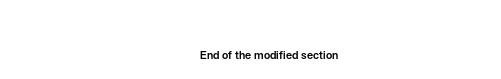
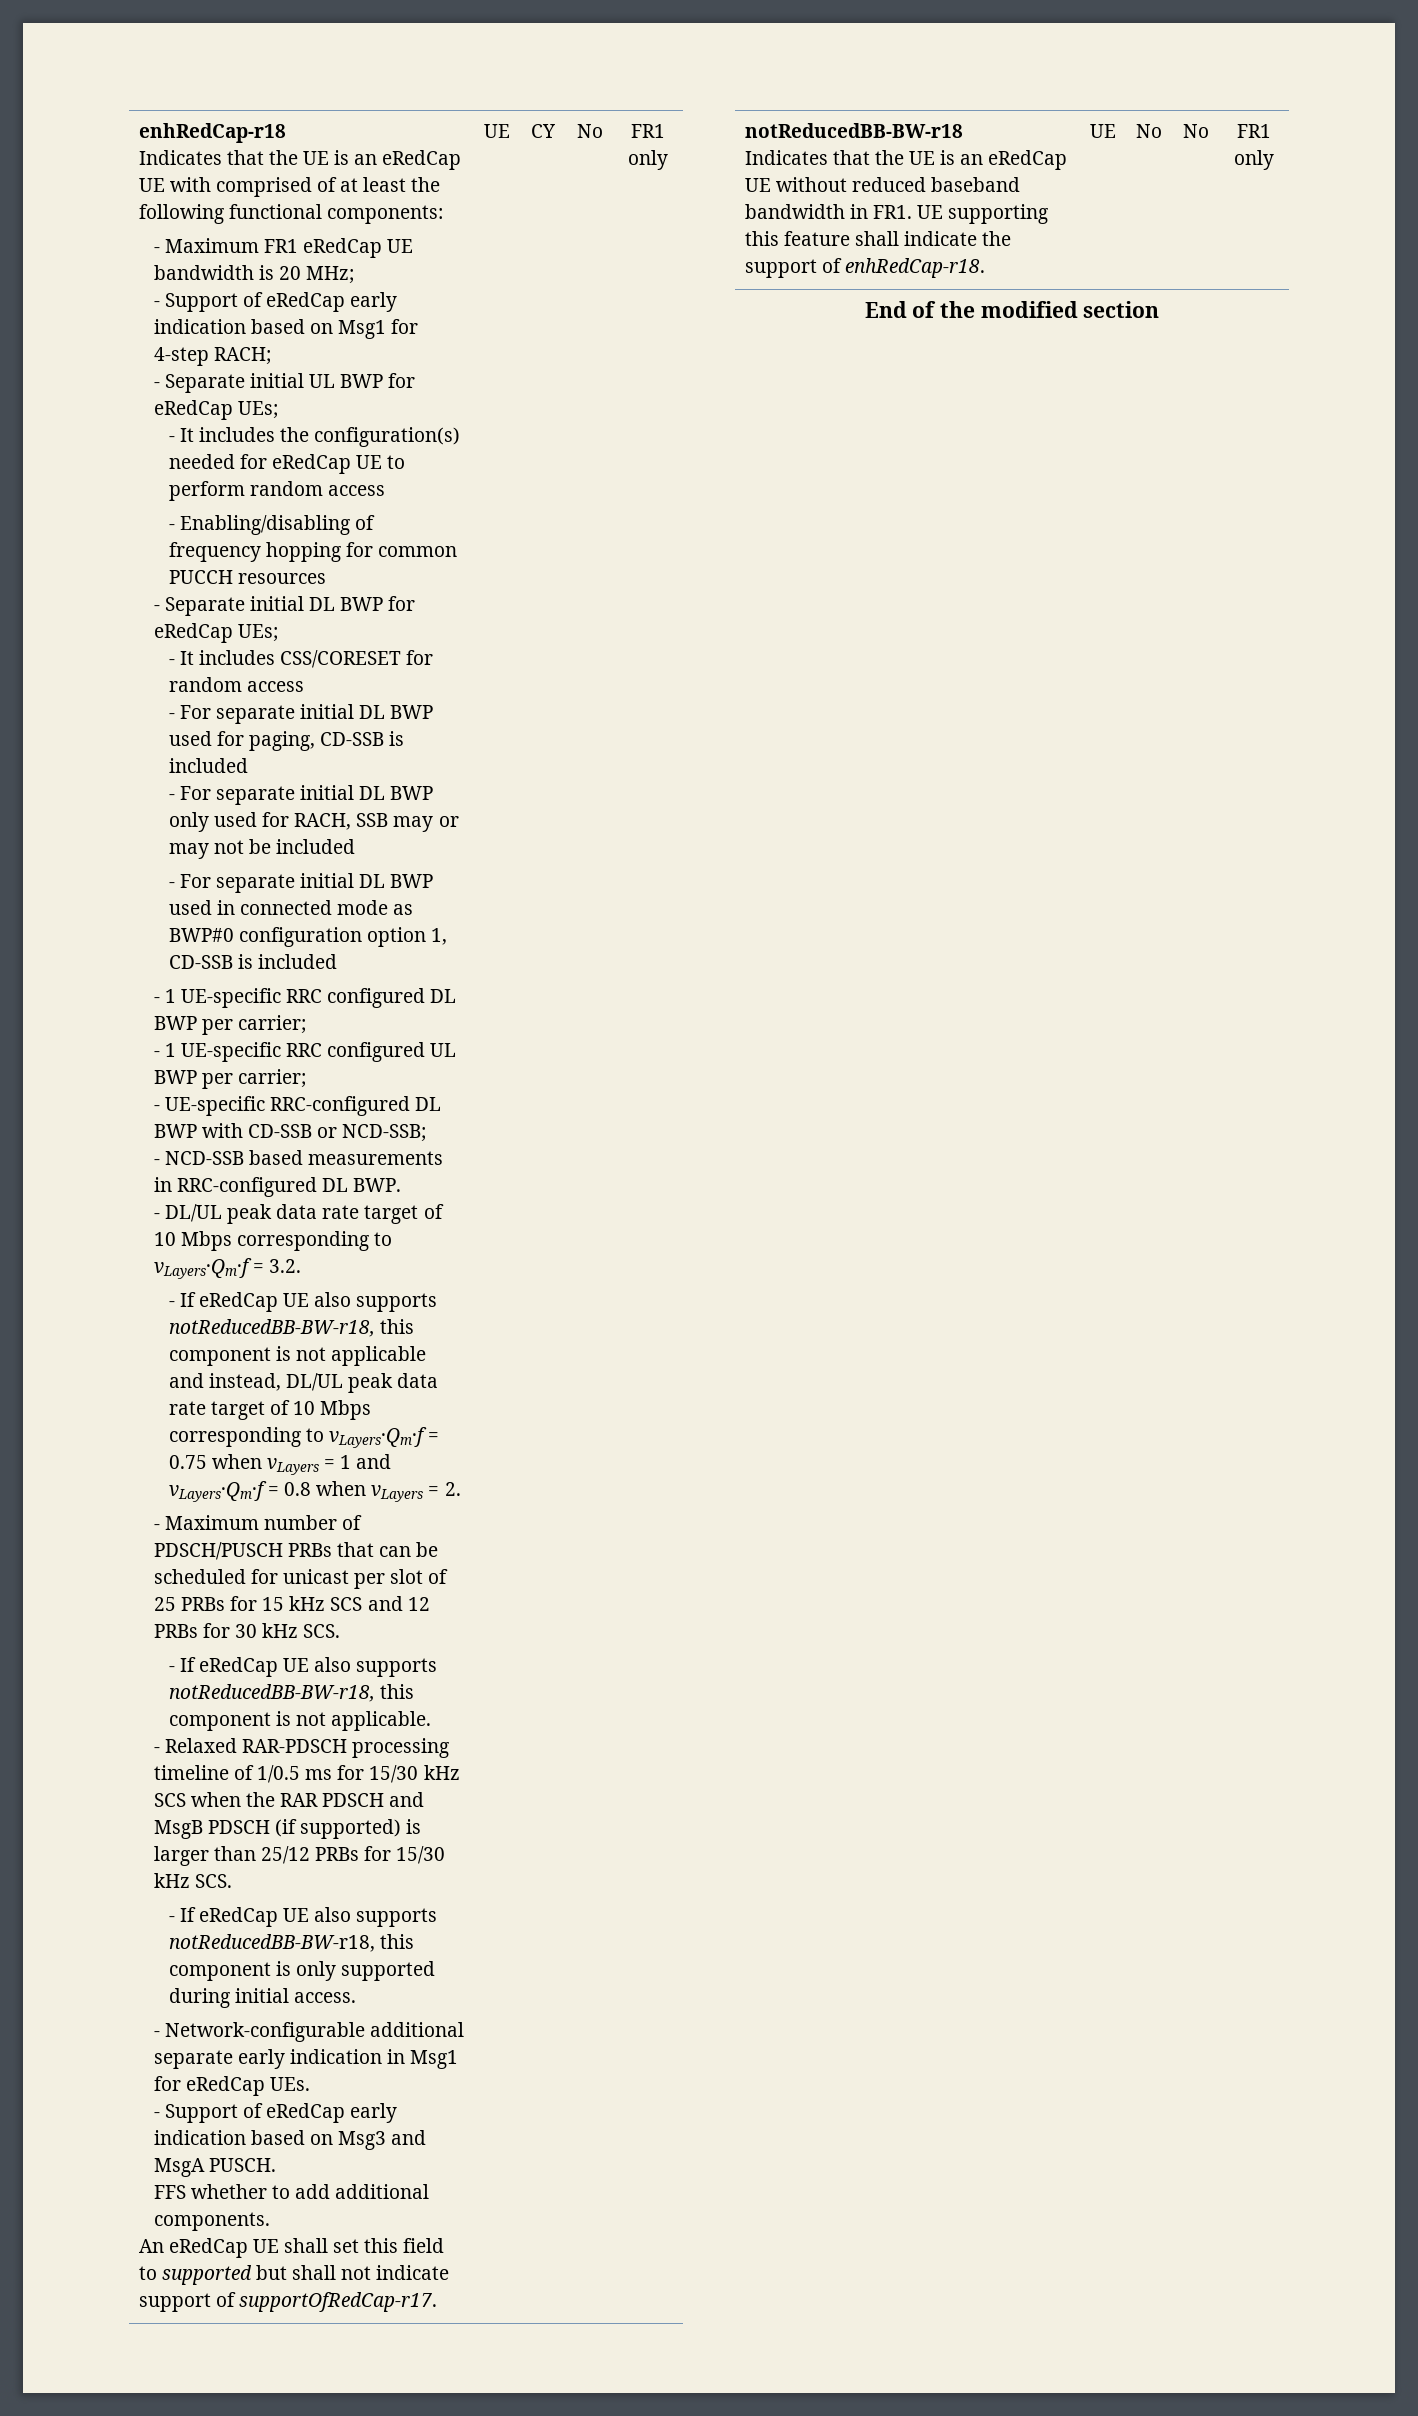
(200, 55) none -> [138,123,286,143] [138,150,462,170] [138,177,441,197] [138,204,443,224] [153,238,414,258] [153,265,355,284] [153,292,398,312] [153,319,419,339] [153,347,271,366] [153,373,416,393] [153,400,278,420] [168,427,461,447] [168,454,406,474] [168,481,386,501] [168,515,376,535] [168,542,458,562] [168,570,326,584] [153,596,416,616] [153,623,278,643] [168,650,434,668] [168,677,304,692] [168,704,434,724] [168,731,405,751] [168,758,248,773] [168,785,434,805] [168,812,459,832] [168,839,356,859] [168,873,434,893] [168,900,414,915] [168,927,448,947] [168,954,338,969] [153,988,457,1008] [153,1015,307,1035] [153,1042,457,1062] [153,1069,307,1089] [153,1096,442,1116] [153,1123,427,1142] [153,1150,444,1165] [153,1177,402,1197] [153,1204,444,1224] [153,1231,393,1251] [153,1258,302,1279] [168,1292,438,1312] [168,1319,414,1337] [168,1346,427,1366] [168,1373,439,1393] [168,1400,372,1420] [168,1427,440,1448] [168,1454,392,1475] [168,1481,461,1502] [153,1515,363,1530] [153,1542,439,1560] [153,1569,449,1589] [153,1596,430,1611] [153,1623,341,1638] [168,1657,438,1677] [168,1684,414,1702] [168,1711,432,1731] [153,1738,450,1758] [153,1765,460,1783] [153,1792,425,1807] [153,1819,422,1839] [153,1846,446,1866] [153,1873,232,1888] [168,1907,438,1927] [168,1934,414,1952] [168,1961,436,1981] [168,1988,357,2008] [153,2022,465,2042] [153,2049,459,2069] [153,2076,311,2096] [153,2103,398,2123] [153,2130,427,2150] [153,2158,276,2177] [153,2184,430,2199] [153,2212,270,2231] [138,2238,445,2258] [138,2265,450,2285] [138,2292,437,2312] [483,124,510,138] [531,124,555,138] [576,124,603,138] [630,124,665,138] [627,150,668,170] [744,123,963,138] [744,150,1068,170] [744,177,1021,192] [744,204,1049,224] [744,231,1012,246] [744,258,985,278] [1089,124,1116,138] [1136,124,1162,138] [1182,124,1209,138] [1236,124,1271,138] [1233,150,1274,170] enhRedCap-r18 // Indicates that the UE is an eRedCap UE with comprised of at least the following functional components: // - Maximum FR1 eRedCap UE bandwidth is 20 MHz; // - Support of eRedCap early indication based on Msg1 for 4-step RACH; // - Separate initial UL BWP for eRedCap UEs; // - It includes the configuration(s) needed for eRedCap UE to perform random access // - Enabling/disabling of frequency hopping for common PUCCH resources // - Separate initial DL BWP for eRedCap UEs; // - It includes CSS/CORESET for random access // - For separate initial DL BWP used for paging, CD-SSB is included // - For separate initial DL BWP only used for RACH, SSB may or may not be included // - For separate initial DL BWP used in connected mode as BWP#0 configuration option 1, CD-SSB is included // - 1 UE-specific RRC configured DL BWP per carrier; // - 1 UE-specific RRC configured UL BWP per carrier; // - UE-specific RRC-configured DL BWP with CD-SSB or NCD-SSB; // - NCD-SSB based measurements in RRC-configured DL BWP. // - DL/UL peak data rate target of 10 Mbps corresponding to vLayers·Qm·f = 3.2. // - If eRedCap UE also supports notReducedBB-BW-r18, this component is not applicable and instead, DL/UL peak data rate target of 10 Mbps corresponding to vLayers·Qm·f = 0.75 when vLayers = 1 and vLayers·Qm·f = 0.8 when vLayers = 2. // - Maximum number of PDSCH/PUSCH PRBs that can be scheduled for unicast per slot of 25 PRBs for 15 kHz SCS and 12 PRBs for 30 kHz SCS. // - If eRedCap UE also supports notReducedBB-BW-r18, this component is not applicable. // - Relaxed RAR-PDSCH processing timeline of 1/0.5 ms for 15/30 kHz SCS when the RAR PDSCH and MsgB PDSCH (if supported) is larger than 25/12 PRBs for 15/30 kHz SCS. // - If eRedCap UE also supports notReducedBB-BW-r18, this component is only supported during initial access. // - Network-configurable additional separate early indication in Msg1 for eRedCap UEs. // - Support of eRedCap early indication based on Msg3 and MsgA PUSCH. // FFS whether to add additional components. // An eRedCap UE shall set this field to supported but shall not indicate support of supportOfRedCap-r17. | UE | CY | No | FR1 only // notReducedBB-BW-r18 // Indicates that the UE is an eRedCap UE without reduced baseband bandwidth in FR1. UE supporting this feature shall indicate the support of enhRedCap-r18. | UE | No | No | FR1 only //

